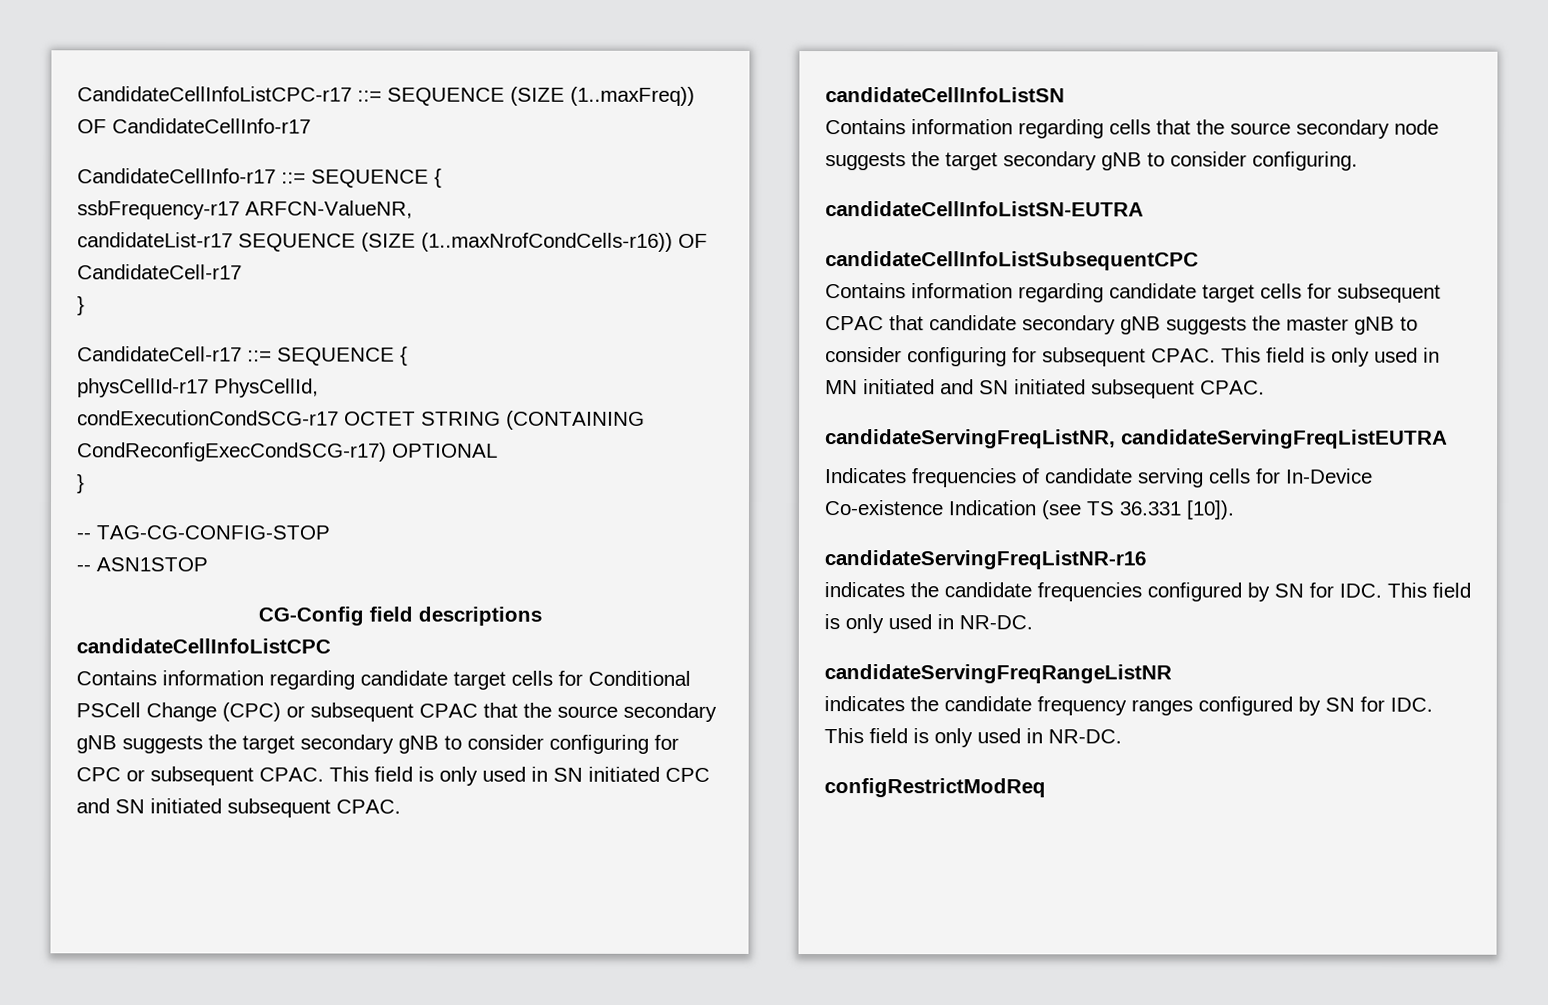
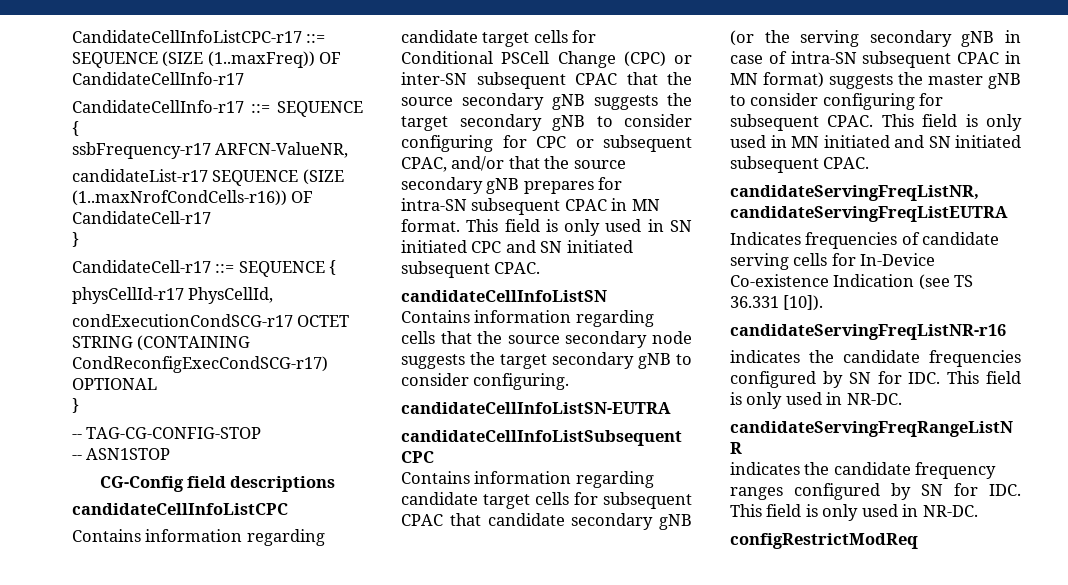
(305, 711) none -> [401,72,467,85] inter-SN
[259,767,324,782] CPAC. -> [401,156,626,172] [401,177,623,194] [401,198,660,215] [401,219,460,232] CPAC, and/or that the source secondary gNB prepares for intra-SN subsequent CPAC in MN format.
(1161, 325) none -> [730,30,1021,47] [730,51,1021,68] [730,72,824,88] (or the serving secondary gNB in case of intra-SN subsequent CPAC in MN format)

